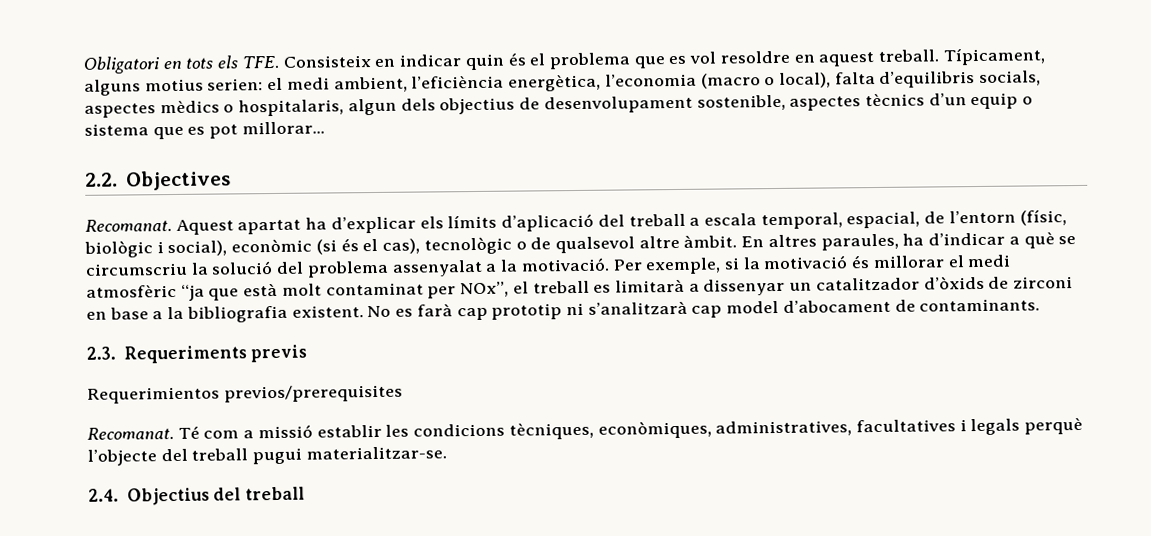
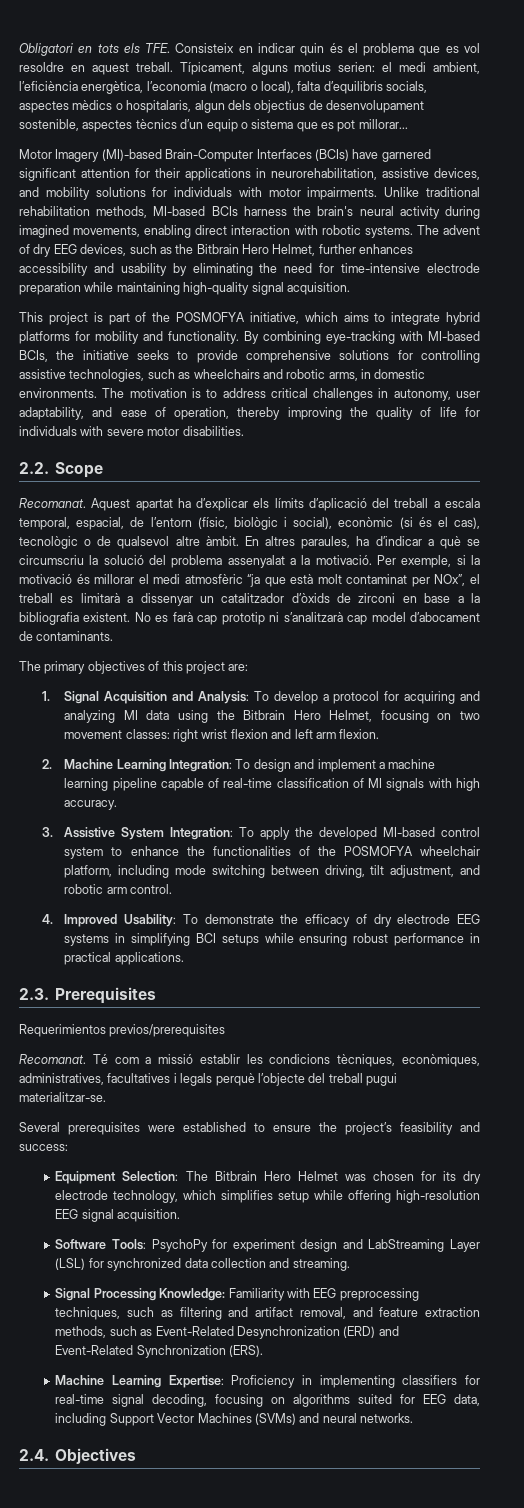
(325, 128) none -> [19,149,431,162] [19,168,480,181] [19,187,480,200] [19,206,481,219] [19,225,480,238] [19,244,414,257] [19,263,481,276] [19,282,350,295] [19,312,480,325] [19,331,480,344] [19,350,480,363] [19,369,426,382] [19,388,481,401] [19,407,480,420] [19,426,244,436] // Motor Imagery (MI)-based Brain-Computer Interfaces (BCIs) have garnered significant attention for their applications in neurorehabilitation, assistive devices, and mobility solutions for individuals with motor impairments. Unlike traditional rehabilitation methods, MI-based BCIs harness the brain's neural activity during imagined movements, enabling direct interaction with robotic systems. The advent of dry EEG devices, such as the Bitbrain Hero Helmet, further enhances accessibility and usability by eliminating the need for time-intensive electrode preparation while maintaining high-quality signal acquisition. // This project is part of the POSMOFYA initiative, which aims to integrate hybrid platforms for mobility and functionality. By combining eye-tracking with MI-based BCIs, the initiative seeks to provide comprehensive solutions for controlling assistive technologies, such as wheelchairs and robotic arms, in domestic environments. The motivation is to address critical challenges in autonomy, user adaptability, and ease of operation, thereby improving the quality of life for individuals with severe motor disabilities.
[125,170,231,191] Objectives -> [55,462,104,478] Scope
[86,344,308,364] 2.3. Requeriments previs -> [19,661,249,674] [41,691,480,704] [64,710,480,723] [64,729,380,742] [41,759,436,772] [64,778,480,791] [64,800,118,810] [41,827,481,840] [64,846,481,859] [64,865,481,878] [64,884,173,894] [41,914,480,927] [64,933,481,946] [64,952,184,965] [19,987,157,1004] The primary objectives of this project are: // 1. Signal Acquisition and Analysis: To develop a protocol for acquiring and analyzing MI data using the Bitbrain Hero Helmet, focusing on two movement classes: right wrist flexion and left arm flexion. // 2. Machine Learning Integration: To design and implement a machine learning pipeline capable of real-time classification of MI signals with high accuracy. // 3. Assistive System Integration: To apply the developed MI-based control system to enhance the functionalities of the POSMOFYA wheelchair platform, including mode switching between driving, tilt adjustment, and robotic arm control. // 4. Improved Usability: To demonstrate the efficacy of dry electrode EEG systems in simplifying BCI setups while ensuring robust performance in practical applications. // 2.3. Prerequisites
[88,486,306,506] 2.4. Objectius del treball -> [19,1122,480,1135] [19,1144,68,1151] [55,1171,481,1184] [55,1190,481,1203] [55,1209,181,1222] [55,1239,481,1252] [55,1258,350,1271] [55,1288,419,1301] [55,1307,481,1320] [55,1326,399,1339] [55,1345,264,1358] [55,1375,481,1388] [55,1394,480,1407] [55,1413,414,1426] [19,1448,137,1464] Several prerequisites were established to ensure the project’s feasibility and success: // Equipment Selection: The Bitbrain Hero Helmet was chosen for its dry electrode technology, which simplifies setup while offering high-resolution EEG signal acquisition. // Software Tools: PsychoPy for experiment design and LabStreaming Layer (LSL) for synchronized data collection and streaming. // Signal Processing Knowledge: Familiarity with EEG preprocessing techniques, such as filtering and artifact removal, and feature extraction methods, such as Event-Related Desynchronization (ERD) and Event-Related Synchronization (ERS). // Machine Learning Expertise: Proficiency in implementing classifiers for real-time signal decoding, focusing on algorithms suited for EEG data, including Support Vector Machines (SVMs) and neural networks. // 2.4. Objectives

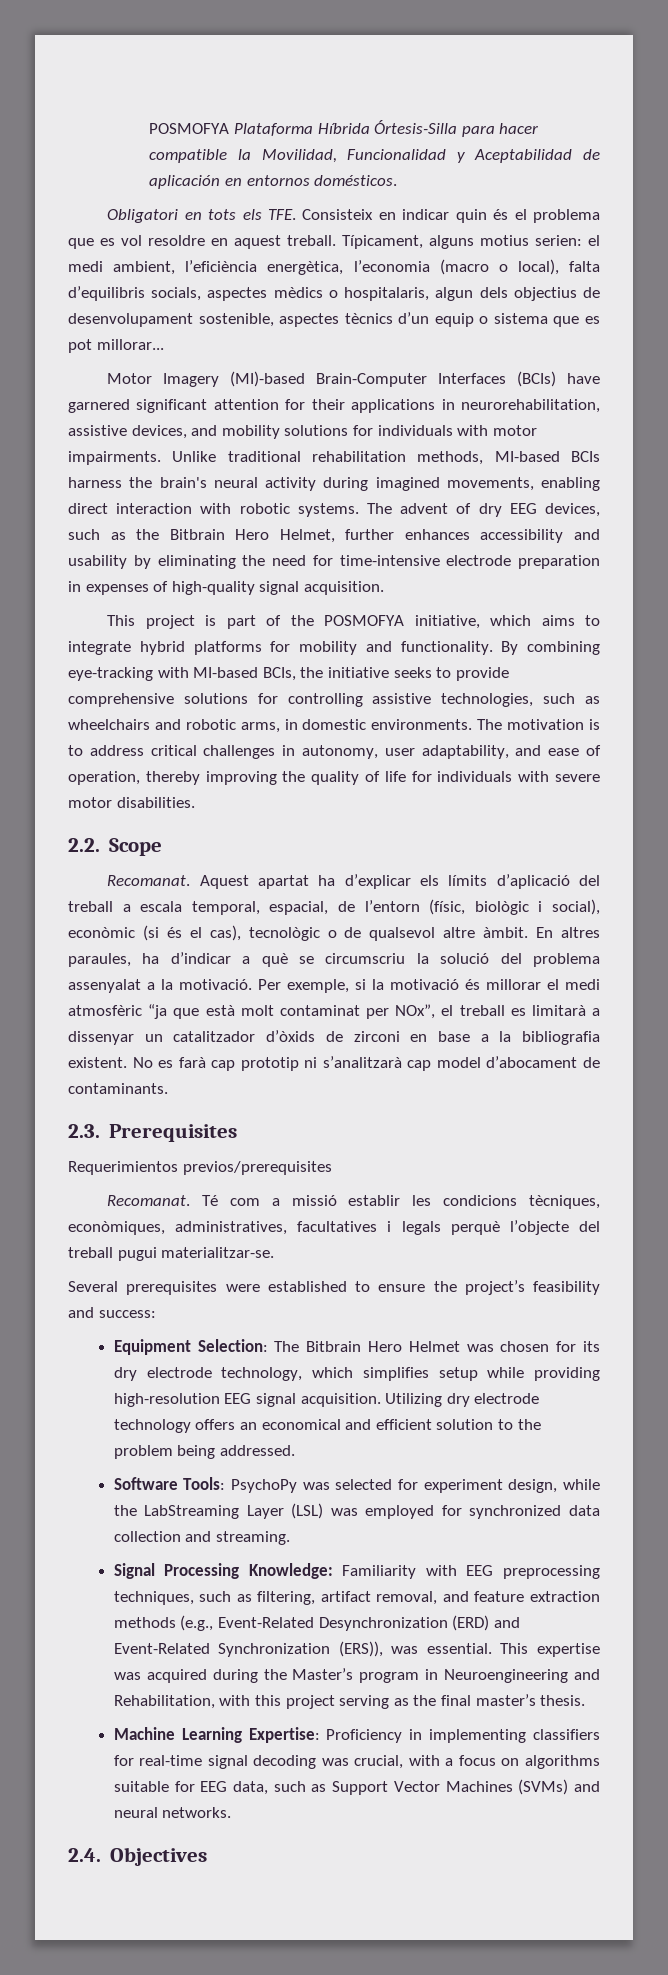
(19, 49) none -> [149,120,539,137] [149,149,600,163] [149,175,398,189] POSMOFYA Plataforma Híbrida Órtesis-Silla para hacer compatible la Movilidad, Funcionalidad y Aceptabilidad de aplicación en entornos domésticos. //
[84,282,180,295] while maintaining -> [68,581,169,595] in expenses of
[19,661,249,674] [41,691,480,704] [64,710,480,723] [64,729,380,742] [41,759,436,772] [64,778,480,791] [64,800,118,810] [41,827,481,840] [64,846,481,859] [64,865,481,878] [64,884,173,894] [41,914,480,927] [64,933,481,946] [64,952,184,965] // The primary objectives of this project are: // 1. Signal Acquisition and Analysis: To develop a protocol for acquiring and analyzing MI data using the Bitbrain Hero Helmet, focusing on two movement classes: right wrist flexion and left arm flexion. // 2. Machine Learning Integration: To design and implement a machine learning pipeline capable of real-time classification of MI signals with high accuracy. // 3. Assistive System Integration: To apply the developed MI-based control system to enhance the functionalities of the POSMOFYA wheelchair platform, including mode switching between driving, tilt adjustment, and robotic arm control. // 4. Improved Usability: To demonstrate the efficacy of dry electrode EEG systems in simplifying BCI setups while ensuring robust performance in practical applications. -> (168, 1088) none
[348,1190,392,1203] offering -> [534,1367,600,1381] providing
[55,1239,363,1252] // Software Tools: PsychoPy for experiment design and -> [385,1393,540,1407] [113,1419,541,1433] [113,1445,296,1459] [113,1477,600,1493] [113,1505,137,1516] Utilizing dry electrode technology offers an economical and efficient solution to the problem being addressed. // Software Tools: PsychoPy was selected for experiment design, while the
(86, 1264) none -> [330,1505,435,1519] was employed
[179,1307,249,1320] filtering and -> [257,1591,316,1605] filtering,
[55,1326,153,1338] methods, such as -> [113,1615,214,1631] methods (e.g.,
[229,1345,264,1357] (ERS). -> [338,1641,600,1657] [113,1668,600,1683] [113,1694,586,1709] (ERS)), was essential. This expertise was acquired during the Master’s program in Neuroengineering and Rehabilitation, with this project serving as the final master’s thesis.
[152,1394,264,1407] decoding, focusing -> [253,1755,496,1769] decoding was crucial, with a focus
[358,1394,393,1404] suited -> [113,1781,169,1792] suitable
[55,1413,107,1426] including -> [273,1781,327,1792] such as

